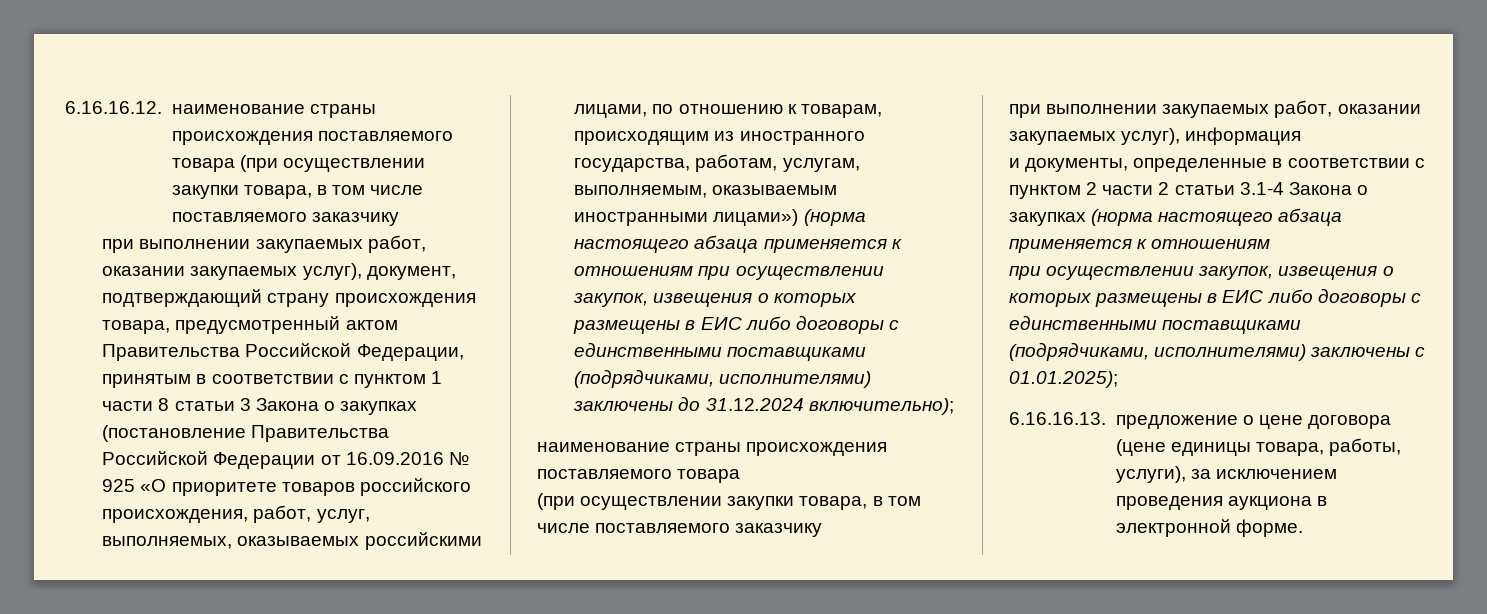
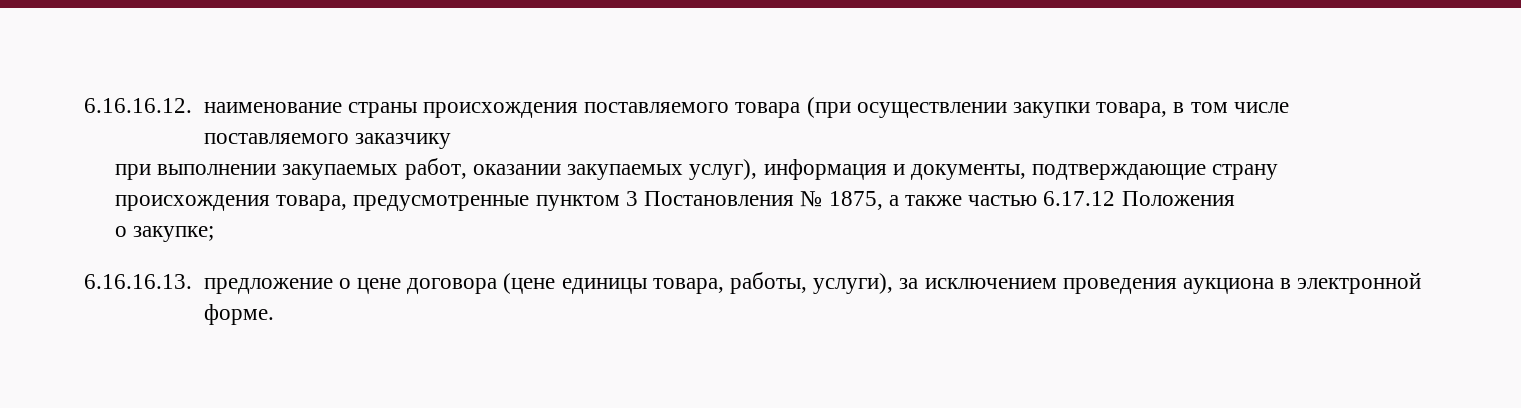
[366,266,456,280] [102,289,476,307] [102,316,398,334] [102,343,464,361] [102,371,442,388] [102,398,418,415] [102,425,390,442] [102,451,469,469] [102,478,471,496] [102,505,370,523] [102,532,482,550] [574,104,882,118] [574,131,865,145] [574,154,860,172] [574,185,838,198] [574,209,866,226] [574,235,902,253] [574,266,884,280] [573,293,857,307] [573,315,899,334] [574,342,867,361] [574,369,872,388] [573,396,954,415] [537,442,888,456] [537,469,741,483] [537,493,921,510] [537,523,823,537] [1009,100,1421,118] [1009,127,1302,145] [1009,158,1425,172] [1009,182,1368,199] [1009,208,1343,226] [1009,239,1271,253] [1009,266,1394,280] [1009,288,1421,307] [1009,315,1302,334] [1009,342,1426,361] [1009,371,1118,388] документ, подтверждающий страну происхождения товара, предусмотренный актом Правительства Российской Федерации, принятым в соответствии с пунктом 1 части 8 статьи 3 Закона о закупках (постановление Правительства Российской Федерации от 16.09.2016 № 925 «О приоритете товаров российского происхождения, работ, услуг, выполняемых, оказываемых российскими лицами, по отношению к товарам, происходящим из иностранного государства, работам, услугам, выполняемым, оказываемым иностранными лицами») (норма настоящего абзаца применяется к отношениям при осуществлении закупок, извещения о которых размещены в ЕИС либо договоры с единственными поставщиками (подрядчиками, исполнителями) заключены до 31.12.2024 включительно); // наименование страны происхождения поставляемого товара // (при осуществлении закупки товара, в том числе поставляемого заказчику // при выполнении закупаемых работ, оказании закупаемых услуг), информация // и документы, определенные в соответствии с пунктом 2 части 2 статьи 3.1-4 Закона о закупках (норма настоящего абзаца применяется к отношениям // при осуществлении закупок, извещения о которых размещены в ЕИС либо договоры с единственными поставщиками (подрядчиками, исполнителями) заключены с 01.01.2025); -> [763,159,1279,180] [115,191,1235,211] [115,226,215,242] информация и документы, подтверждающие страну происхождения товара, предусмотренные пунктом 3 Постановления № 1875, а также частью 6.17.12 Положения // о закупке;

